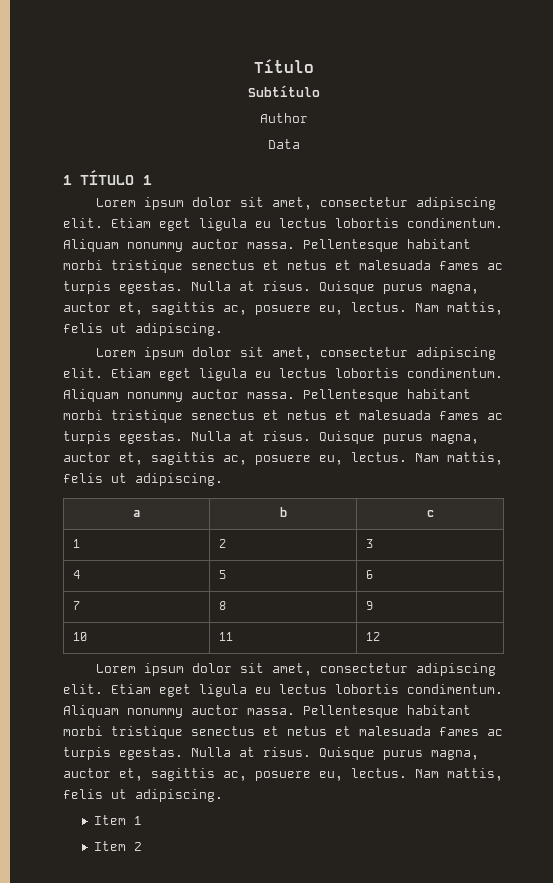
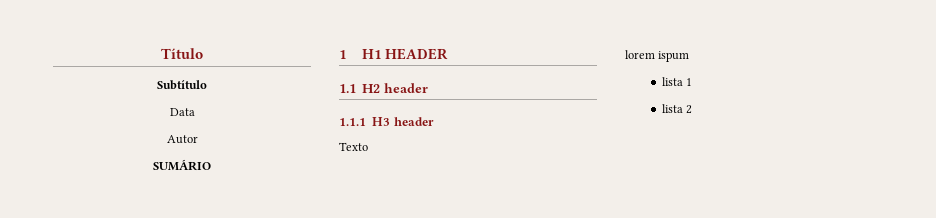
[260,113,308,123] // Author -> (207, 85) none
[63,170,152,185] [95,197,496,210] [63,218,503,231] [63,239,471,252] [63,260,503,273] [63,281,479,294] [63,302,503,315] [63,323,223,336] [95,347,496,360] [63,368,503,381] [63,389,471,402] [63,410,503,423] [63,431,479,444] [63,452,503,465] [63,473,223,486] [133,510,140,517] [279,507,287,517] [426,510,434,517] [72,539,80,548] [218,539,226,548] [365,539,373,548] [72,570,80,579] [218,570,226,579] [365,570,373,579] [72,601,80,610] [218,601,226,610] [365,601,373,610] [72,632,87,641] [218,632,233,641] [365,632,380,641] [95,663,496,676] [63,684,503,697] [63,705,471,718] [63,726,503,739] [63,747,479,760] [63,768,503,781] [63,789,223,802] [94,815,143,825] [94,841,127,851] // 1 TÍTULO 1 // Lorem ipsum dolor sit amet, consectetur adipiscing elit. Etiam eget ligula eu lectus lobortis condimentum. Aliquam nonummy auctor massa. Pellentesque habitant morbi tristique senectus et netus et malesuada fames ac turpis egestas. Nulla at risus. Quisque purus magna, auctor et, sagittis ac, posuere eu, lectus. Nam mattis, felis ut adipiscing. // Lorem ipsum dolor sit amet, consectetur adipiscing elit. Etiam eget ligula eu lectus lobortis condimentum. Aliquam nonummy auctor massa. Pellentesque habitant morbi tristique senectus et netus et malesuada fames ac turpis egestas. Nulla at risus. Quisque purus magna, auctor et, sagittis ac, posuere eu, lectus. Nam mattis, felis ut adipiscing. // a | b | c // 1 | 2 | 3 // 4 | 5 | 6 // 7 | 8 | 9 // 10 | 11 | 12 // Lorem ipsum dolor sit amet, consectetur adipiscing elit. Etiam eget ligula eu lectus lobortis condimentum. Aliquam nonummy auctor massa. Pellentesque habitant morbi tristique senectus et netus et malesuada fames ac turpis egestas. Nulla at risus. Quisque purus magna, auctor et, sagittis ac, posuere eu, lectus. Nam mattis, felis ut adipiscing. // Item 1 // Item -> [166,135,198,144] [153,159,211,171] [339,48,449,60] [339,83,429,93] [339,117,434,126] [339,142,368,151] [625,50,690,62] [661,77,693,86] [661,104,683,113] // Autor // SUMÁRIO // 1 H1 HEADER // 1.1 H2 header // 1.1.1 H3 header // Texto // lorem ispum // lista 1 // lista

